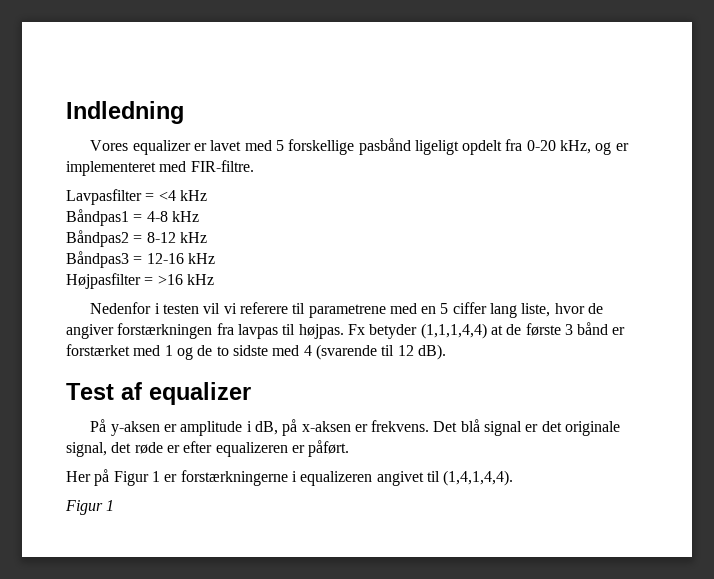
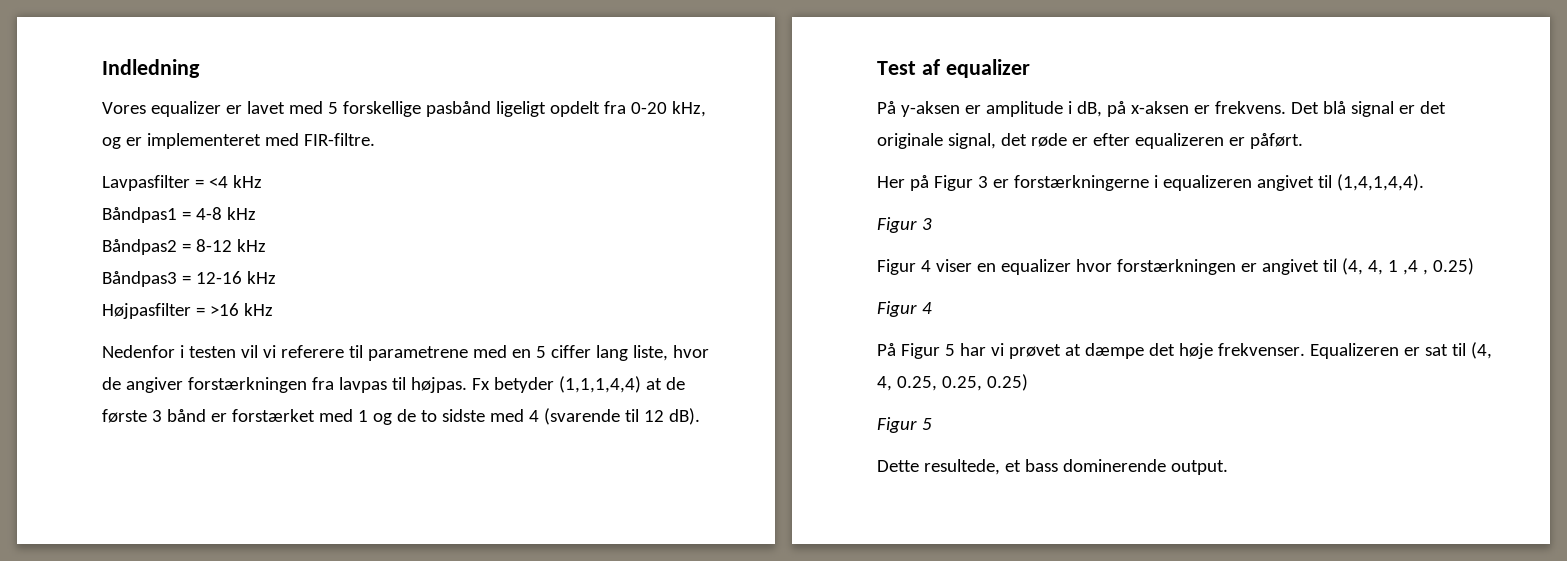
[151,471,160,482] 1 -> [977,176,988,188] 3
[106,500,115,511] 1 -> [921,218,932,230] [877,258,1474,275] [877,301,932,317] [877,342,1492,359] [877,374,1028,391] [877,417,932,433] [877,459,1228,475] 3 // Figur 4 viser en equalizer hvor forstærkningen er angivet til (4, 4, 1 ,4 , 0.25) // Figur 4 // På Figur 5 har vi prøvet at dæmpe det høje frekvenser. Equalizeren er sat til (4, 4, 0.25, 0.25, 0.25) // Figur 5 // Dette resultede, et bass dominerende output.

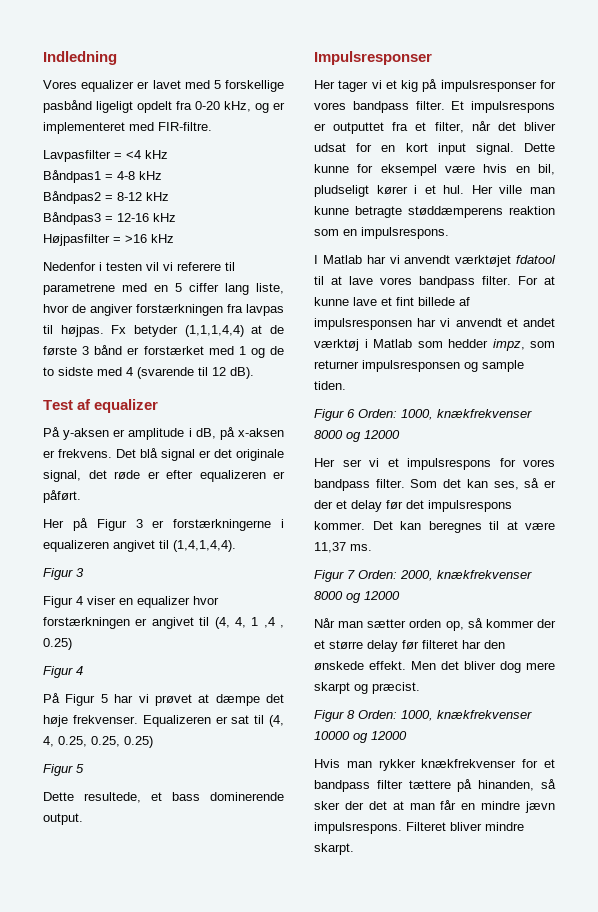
(1228, 467) none -> [314,51,432,65] [314,79,556,92] [314,101,555,113] [314,121,556,134] [314,143,555,155] [314,164,555,176] [314,185,555,197] [314,206,555,218] [314,227,449,239] [314,255,556,267] [314,276,555,288] [314,297,470,306] [314,318,555,330] [314,339,555,351] [314,360,524,372] [314,381,346,390] [314,409,532,421] [314,430,400,442] [314,458,555,470] [314,478,556,491] [314,500,512,512] [314,521,555,533] [314,542,372,553] [314,570,532,582] [314,591,400,603] [314,618,556,631] [314,640,505,652] [314,661,555,673] [314,682,420,694] [314,710,532,722] [314,731,407,743] [314,759,555,771] [314,779,556,792] [314,800,555,813] [314,822,524,834] [314,843,354,855] // Impulsresponser // Her tager vi et kig på impulsresponser for vores bandpass filter. Et impulsrespons er outputtet fra et filter, når det bliver udsat for en kort input signal. Dette kunne for eksempel være hvis en bil, pludseligt kører i et hul. Her ville man kunne betragte støddæmperens reaktion som en impulsrespons. // I Matlab har vi anvendt værktøjet fdatool til at lave vores bandpass filter. For at kunne lave et fint billede af impulsresponsen har vi anvendt et andet værktøj i Matlab som hedder impz, som returner impulsresponsen og sample tiden. // Figur 6 Orden: 1000, knækfrekvenser 8000 og 12000 // Her ser vi et impulsrespons for vores bandpass filter. Som det kan ses, så er der et delay før det impulsrespons kommer. Det kan beregnes til at være 11,37 ms. // Figur 7 Orden: 2000, knækfrekvenser 8000 og 12000 // Når man sætter orden op, så kommer der et større delay før filteret har den ønskede effekt. Men det bliver dog mere skarpt og præcist. // Figur 8 Orden: 1000, knækfrekvenser 10000 og 12000 // Hvis man rykker knækfrekvenser for et bandpass filter tættere på hinanden, så sker der det at man får en mindre jævn impulsrespons. Filteret bliver mindre skarpt.

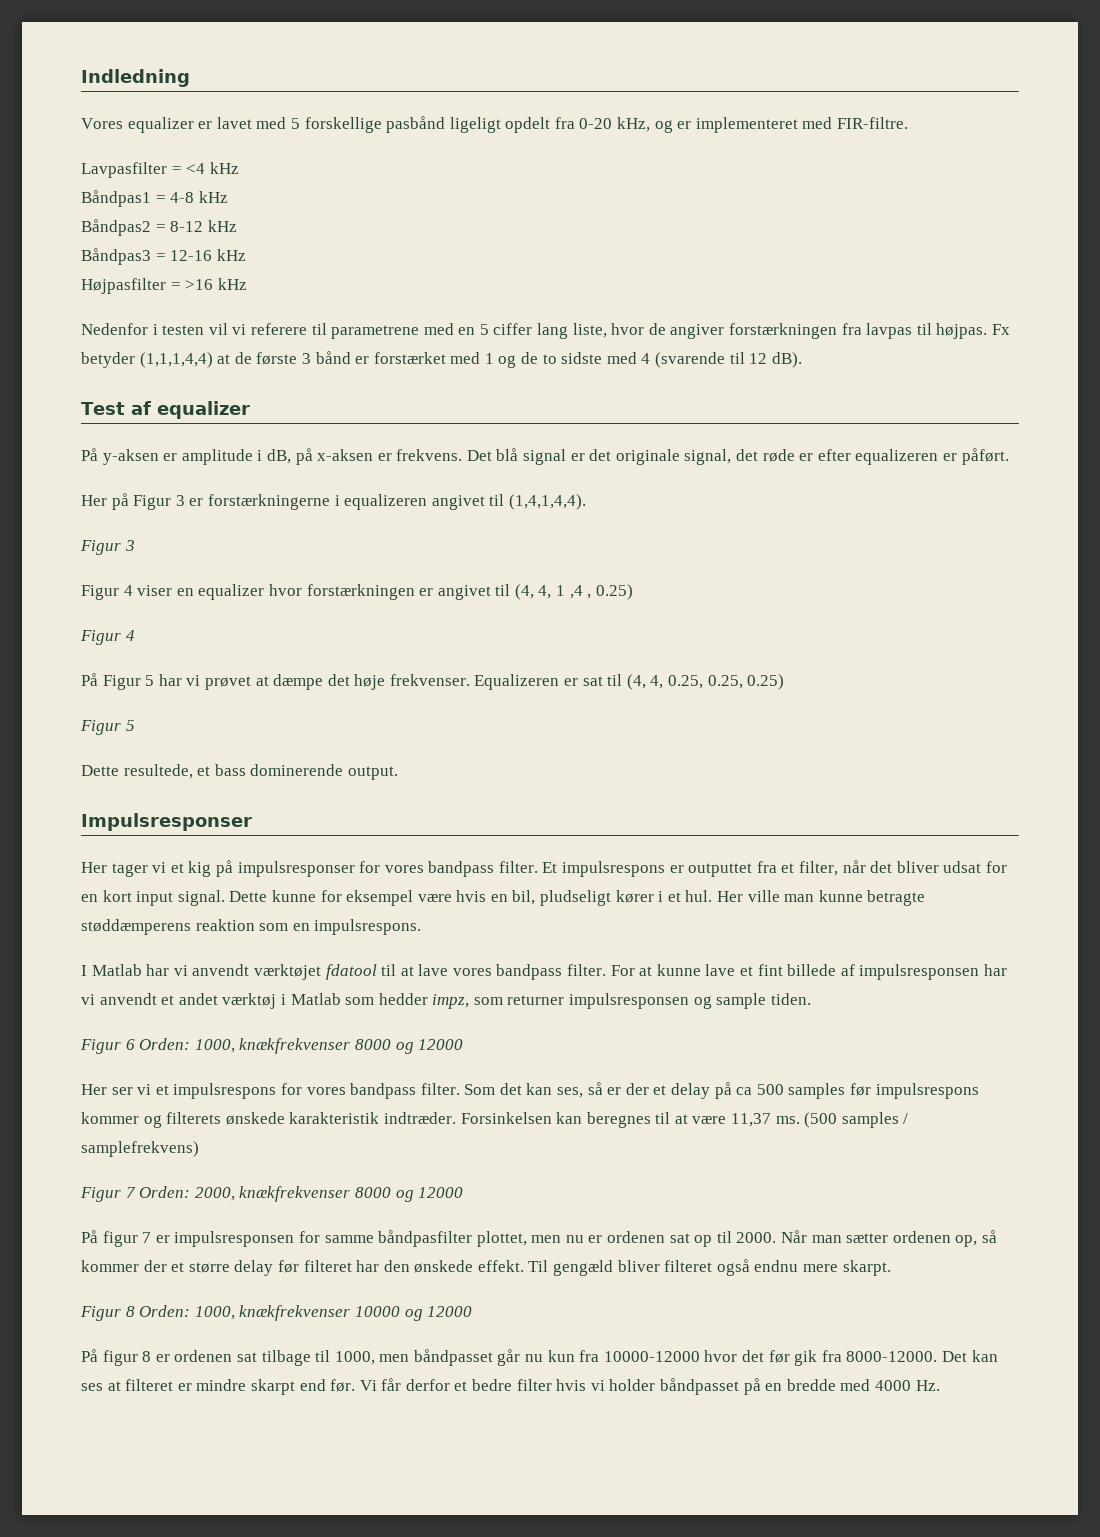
[386,500,512,512] [314,521,393,530] før det impulsrespons kommer. Det -> [714,1082,979,1099] [81,1112,552,1128] på ca 500 samples før impulsrespons kommer og filterets ønskede karakteristik indtræder. Forsinkelsen
(372, 547) none -> [804,1112,909,1128] [81,1141,199,1157] (500 samples / samplefrekvens)
(400, 595) none -> [81,1230,777,1247] På figur 7 er impulsresponsen for samme båndpasfilter plottet, men nu er ordenen sat op til 2000.
[409,619,442,628] orden -> [892,1231,951,1243] ordenen
[411,661,555,673] [314,682,420,694] Men det bliver dog mere skarpt og præcist. -> [528,1259,891,1276] Til gengæld bliver filteret også endnu mere skarpt.
[314,759,555,771] [314,779,556,792] [314,800,555,813] [314,822,524,834] [314,843,354,855] Hvis man rykker knækfrekvenser for et bandpass filter tættere på hinanden, så sker der det at man får en mindre jævn impulsrespons. Filteret bliver mindre skarpt. -> [81,1349,998,1366] [81,1378,940,1395] På figur 8 er ordenen sat tilbage til 1000, men båndpasset går nu kun fra 10000-12000 hvor det før gik fra 8000-12000. Det kan ses at filteret er mindre skarpt end før. Vi får derfor et bedre filter hvis vi holder båndpasset på en bredde med 4000 Hz.

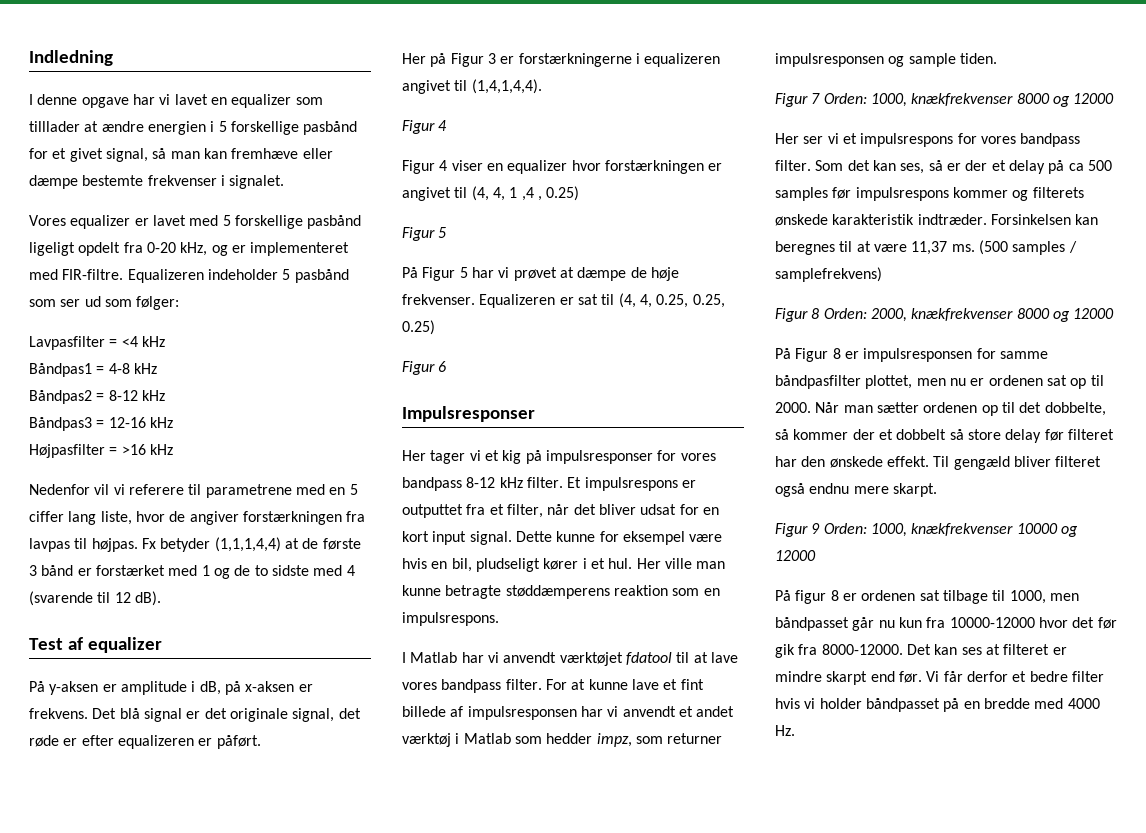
(190, 78) none -> [29,94,323,108] [29,121,358,135] [29,148,333,162] [29,175,285,189] // I denne opgave har vi lavet en equalizer som tilllader at ændre energien i 5 forskellige pasbånd for et givet signal, så man kan fremhæve eller dæmpe bestemte frekvenser i signalet.
(909, 123) none -> [127,269,349,283] [29,296,180,310] Equalizeren indeholder 5 pasbånd som ser ud som følger:
[152,324,205,335] i testen -> (90, 489) none
[124,540,135,551] 3 -> [438,120,448,131] 4
[125,630,135,641] 4 -> [438,227,447,238] 5
[327,674,350,686] det -> [630,267,647,278] de
[125,720,135,731] [81,764,398,780] 5 // Dette resultede, et bass dominerende output. -> [438,361,447,372] 6
(495, 869) none -> [466,477,523,488] 8-12 kHz
[125,1039,135,1050] 6 -> [811,93,821,104] 7
[125,1187,136,1198] 7 -> [811,308,820,319] 8
[102,1231,152,1247] figur 7 -> [795,348,841,362] Figur 8
[955,1235,978,1247] op, -> [981,402,1106,416] op til det dobbelte,
[188,1262,230,1273] større -> [896,429,1001,440] dobbelt så store
[125,1306,135,1317] 8 -> [811,523,821,534] 9

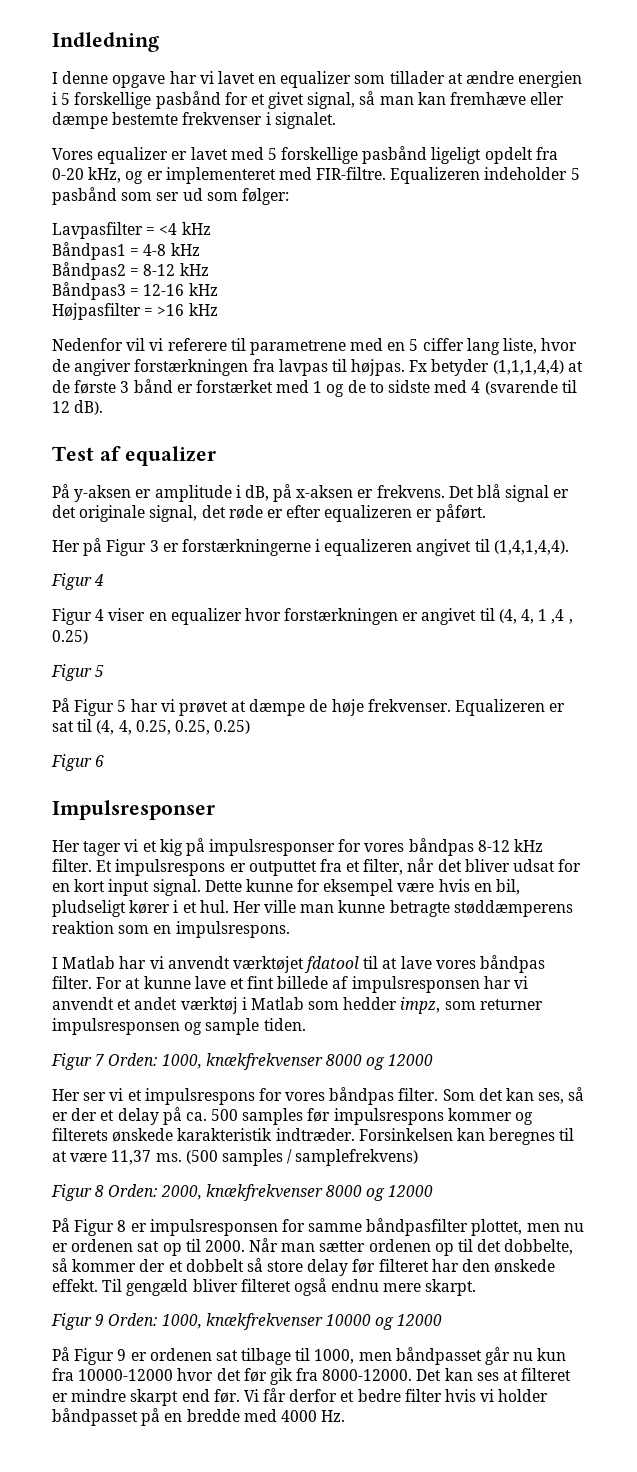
[29,121,80,132] tilllader -> [389,71,445,84] tillader
[402,477,462,491] bandpass -> [408,838,474,856] båndpas
[441,679,502,693] bandpass -> [480,955,546,973] båndpas
[1020,133,1081,147] bandpass -> [329,1087,395,1105] båndpas
[1068,163,1084,171] ca -> [185,1112,207,1121] ca.
[795,590,839,604] figur 8 -> [74,1348,127,1365] Figur 9

